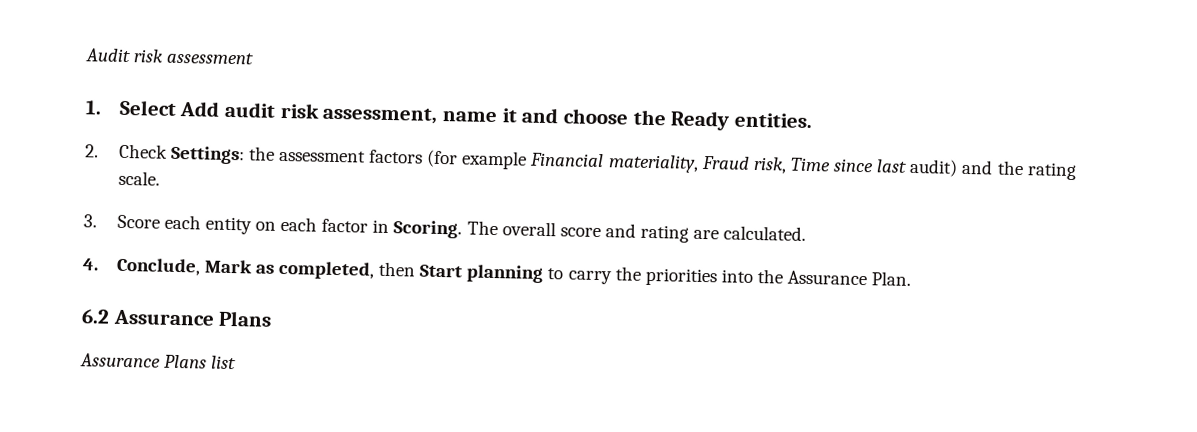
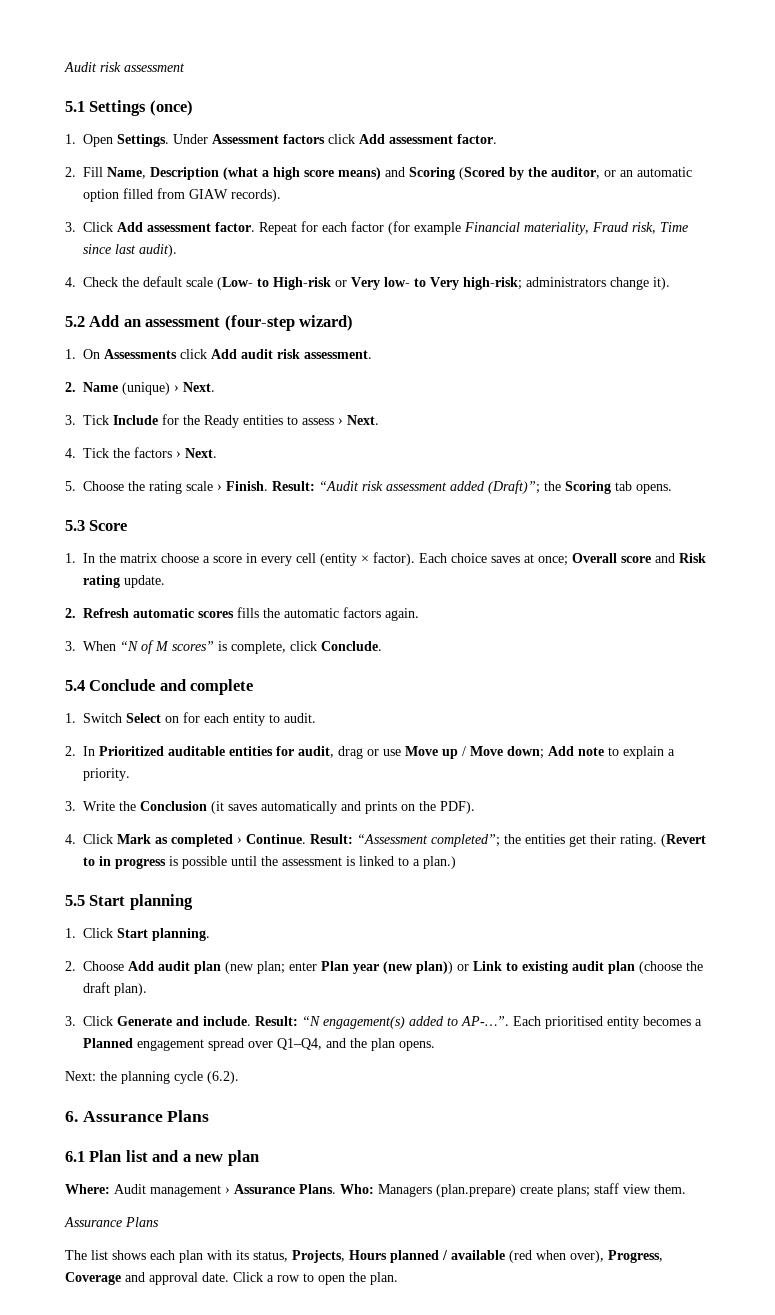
[85,99,812,131] [85,143,424,165] 1. Select Add audit risk assessment, name it and choose the Ready entities. // 2. Check Settings: the assessment factors -> [65,100,193,116] [65,134,498,147] [65,167,693,180] [83,188,282,202] [65,221,385,235] 5.1 Settings (once) // 1. Open Settings. Under Assessment factors click Add assessment factor. // 2. Fill Name, Description (what a high score means) and Scoring (Scored by the auditor, or an automatic option filled from GIAW records). // 3. Click Add assessment factor. Repeat for each factor
[909,158,1077,181] [117,170,160,186] [83,214,807,243] [82,257,912,287] [81,309,273,327] [80,353,237,370] audit) and the rating scale. // 3. Score each entity on each factor in Scoring. The overall score and rating are calculated. // 4. Conclude, Mark as completed, then Start planning to carry the priorities into the Assurance Plan. // 6.2 Assurance Plans // Assurance Plans list -> [139,244,178,257] [65,276,671,290] [65,315,354,331] [65,349,373,359] [65,382,216,395] [65,414,380,428] [65,447,218,458] [65,480,673,494] [65,520,128,531] [65,552,707,566] [83,575,166,588] [65,607,420,621] [65,640,383,654] [65,679,254,695] [65,712,317,726] [65,746,676,759] [83,768,131,781] [65,801,476,814] [65,834,707,847] [83,856,457,869] [65,894,193,910] [65,928,211,941] [65,961,704,974] [83,982,148,996] [65,1016,703,1029] [83,1038,436,1051] [65,1071,239,1084] [65,1110,210,1122] [65,1150,259,1166] [65,1183,686,1197] [64,1217,159,1227] [65,1250,663,1263] [65,1272,398,1285] audit). // 4. Check the default scale (Low- to High-risk or Very low- to Very high-risk; administrators change it). // 5.2 Add an assessment (four-step wizard) // 1. On Assessments click Add audit risk assessment. // 2. Name (unique) › Next. // 3. Tick Include for the Ready entities to assess › Next. // 4. Tick the factors › Next. // 5. Choose the rating scale › Finish. Result: “Audit risk assessment added (Draft)”; the Scoring tab opens. // 5.3 Score // 1. In the matrix choose a score in every cell (entity × factor). Each choice saves at once; Overall score and Risk rating update. // 2. Refresh automatic scores fills the automatic factors again. // 3. When “N of M scores” is complete, click Conclude. // 5.4 Conclude and complete // 1. Switch Select on for each entity to audit. // 2. In Prioritized auditable entities for audit, drag or use Move up / Move down; Add note to explain a priority. // 3. Write the Conclusion (it saves automatically and prints on the PDF). // 4. Click Mark as completed › Continue. Result: “Assessment completed”; the entities get their rating. (Revert to in progress is possible until the assessment is linked to a plan.) // 5.5 Start planning // 1. Click Start planning. // 2. Choose Add audit plan (new plan; enter Plan year (new plan)) or Link to existing audit plan (choose the draft plan). // 3. Click Generate and include. Result: “N engagement(s) added to AP-…”. Each prioritised entity becomes a Planned engagement spread over Q1–Q4, and the plan opens. // Next: the planning cycle (6.2). // 6. Assurance Plans // 6.1 Plan list and a new plan // Where: Audit management › Assurance Plans. Who: Managers (plan.prepare) create plans; staff view them. // Assurance Plans // The list shows each plan with its status, Projects, Hours planned / available (red when over), Progress, Coverage and approval date. Click a row to open the plan.

